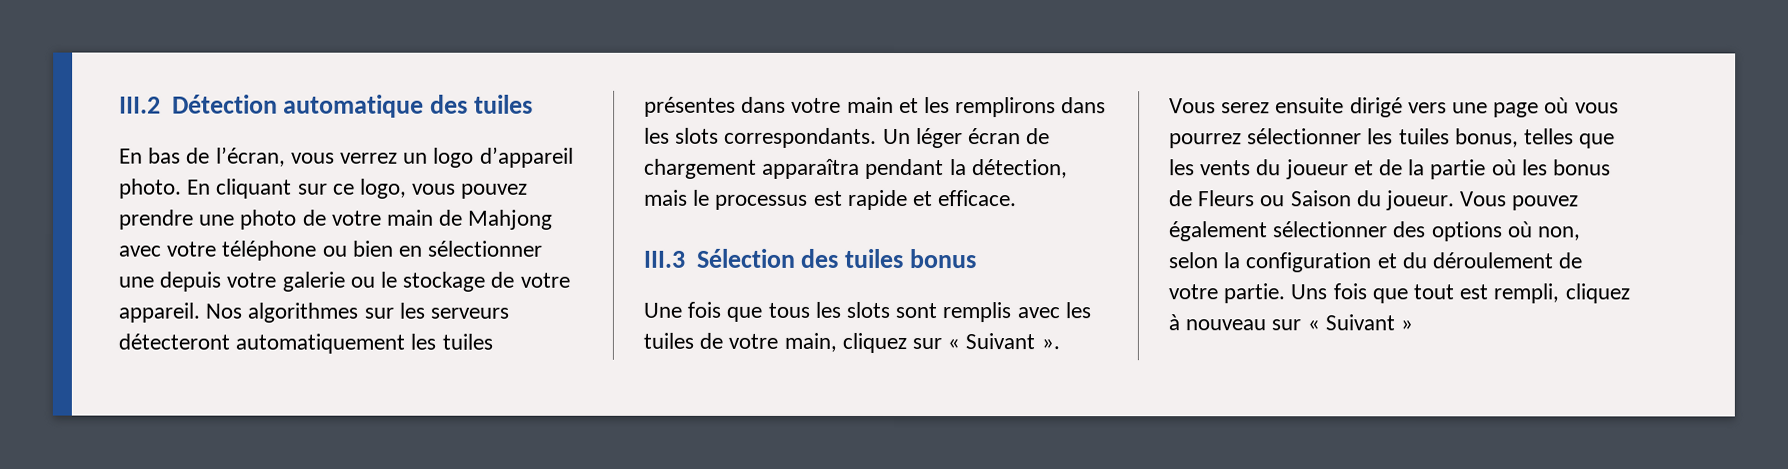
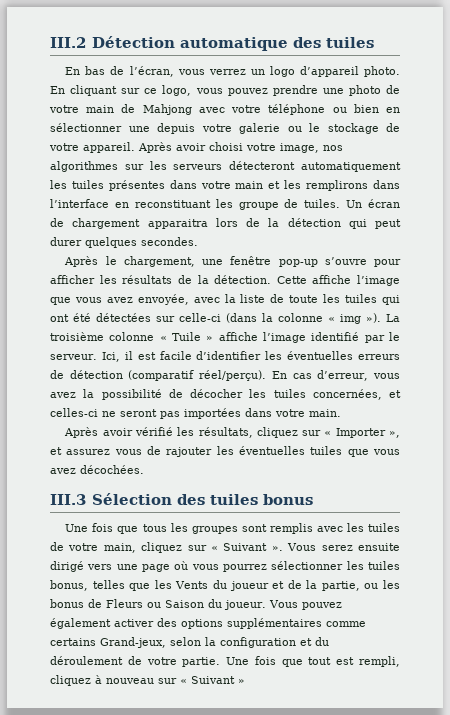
[205,303,243,319] Nos -> [138,142,343,153] Après avoir choisi votre image, nos
[644,127,1051,149] [644,158,1068,180] [644,189,1018,211] les slots correspondants. Un léger écran de chargement apparaîtra pendant la détection, mais le processus est rapide et efficace. -> [50,199,400,210] [50,218,401,229] [50,237,198,248] [64,256,401,267] [50,275,400,286] [50,294,401,305] [50,313,400,324] [50,332,400,343] [50,351,400,362] [50,370,400,381] [50,389,401,400] [50,408,341,419] [64,427,400,438] [50,446,400,457] [50,465,144,474] l’interface en reconstituant les groupe de tuiles. Un écran de chargement apparaitra lors de la détection qui peut durer quelques secondes. // Après le chargement, une fenêtre pop-up s’ouvre pour afficher les résultats de la détection. Cette affiche l’image que vous avez envoyée, avec la liste de toute les tuiles qui ont été détectées sur celle-ci (dans la colonne « img »). La troisième colonne « Tuile » affiche l’image identifié par le serveur. Ici, il est facile d’identifier les éventuelles erreurs de détection (comparatif réel/perçu). En cas d’erreur, vous avez la possibilité de décocher les tuiles concernées, et celles-ci ne seront pas importées dans votre main. // Après avoir vérifié les résultats, cliquez sur « Importer », et assurez vous de rajouter les éventuelles tuiles que vous avez décochées.
[846,301,891,318] slots -> [191,526,238,534] groupes
[1200,160,1252,176] vents -> [175,581,209,589] Vents
[1430,159,1517,180] partie où -> [321,581,379,591] partie, ou
[1272,221,1389,238] sélectionner -> [114,619,154,627] activer
[1506,221,1582,241] où non, -> [227,618,366,629] [50,637,166,648] supplémentaires comme certains Grand-jeux,
[1290,284,1328,300] Uns -> [226,657,250,665] Une

